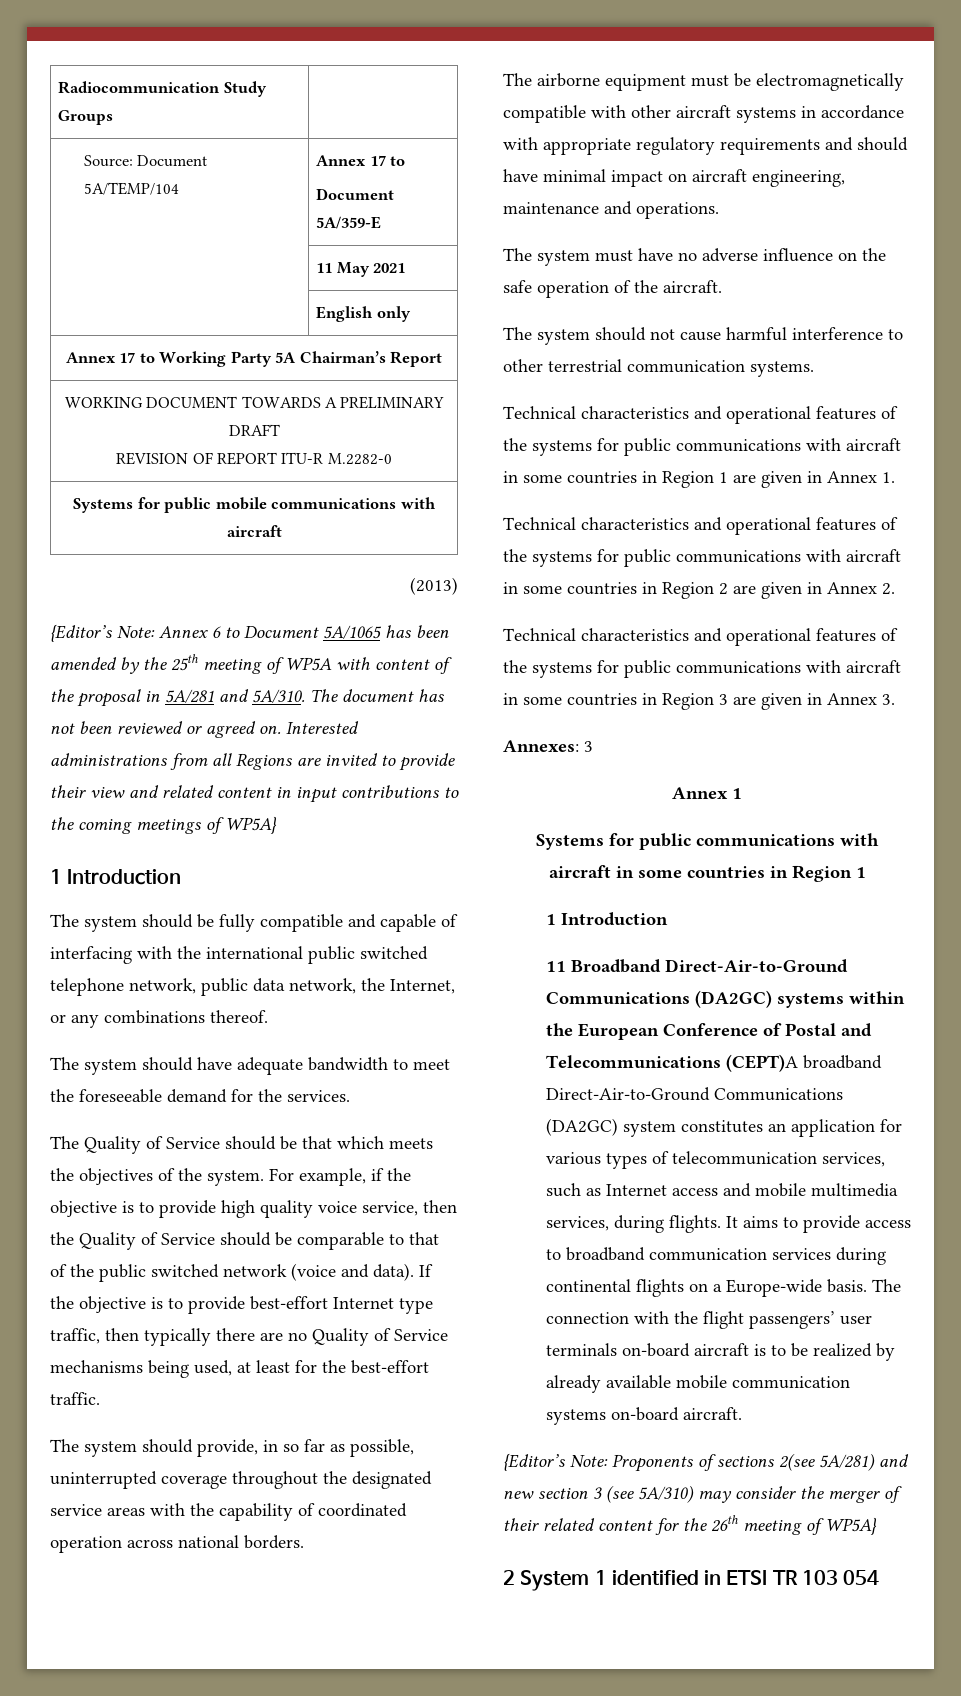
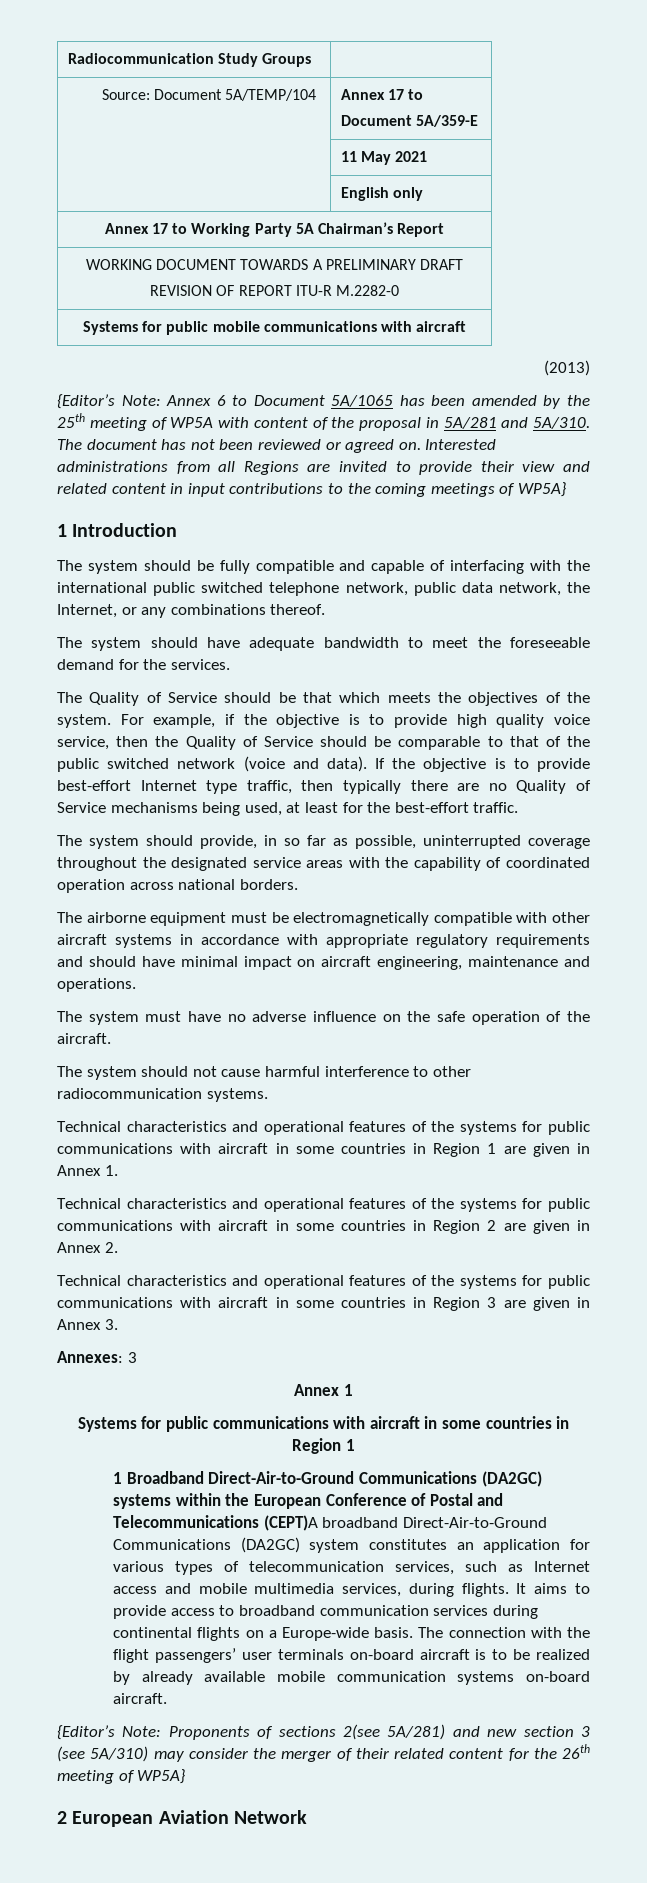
[548,359,745,373] terrestrial communication -> [57,1088,202,1099] radiocommunication
[560,912,668,926] [545,961,566,972] Introduction // 11 -> (123, 1478) none
[520,1570,880,1591] System 1 identified in ETSI TR 103 054 -> [72,1810,307,1827] European Aviation Network

